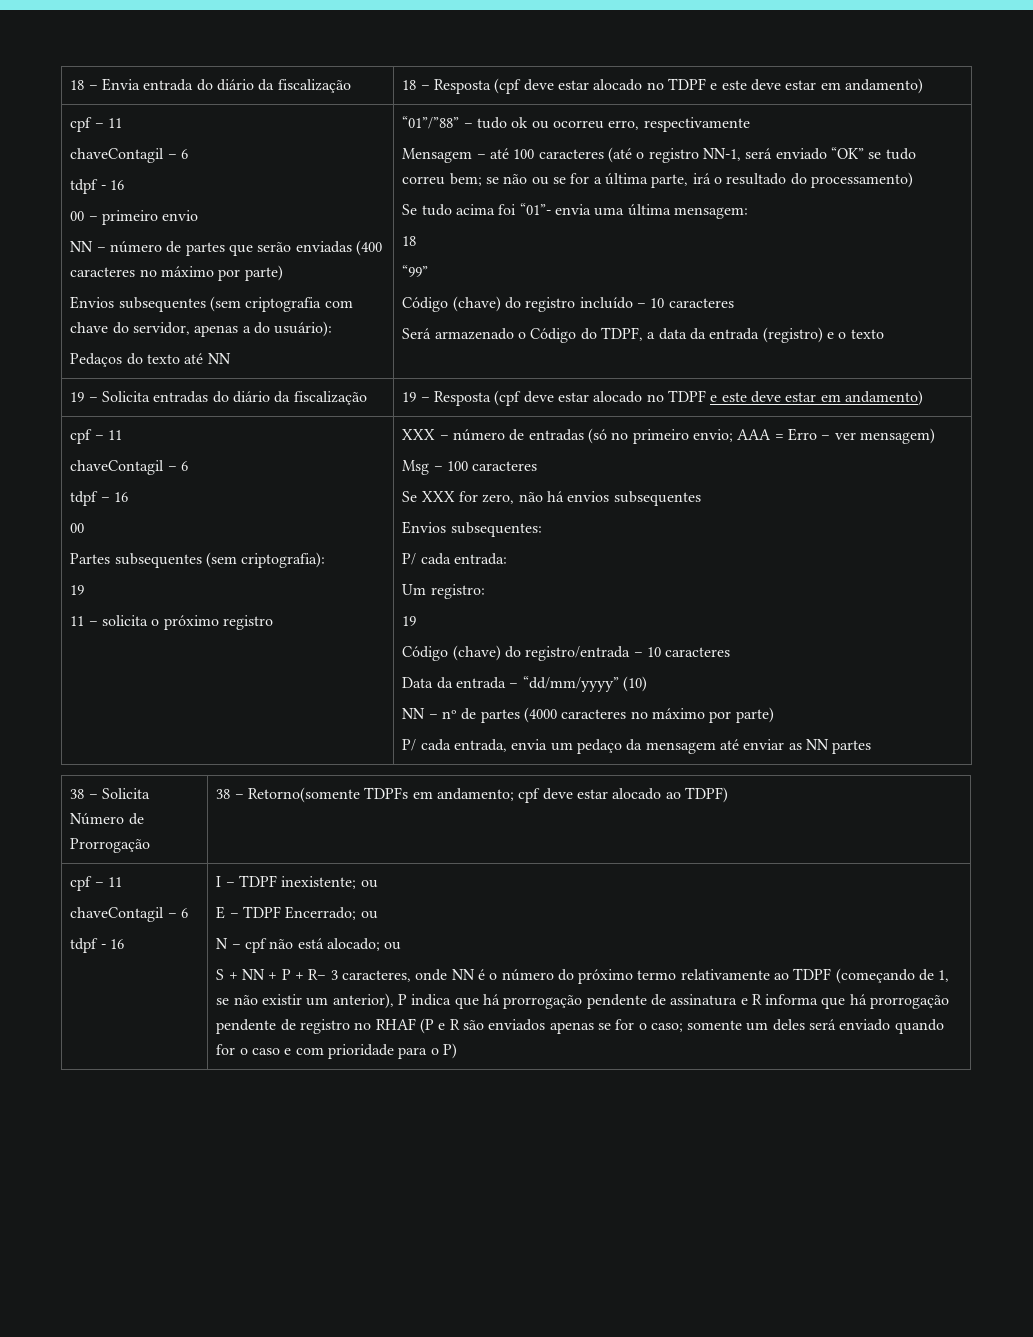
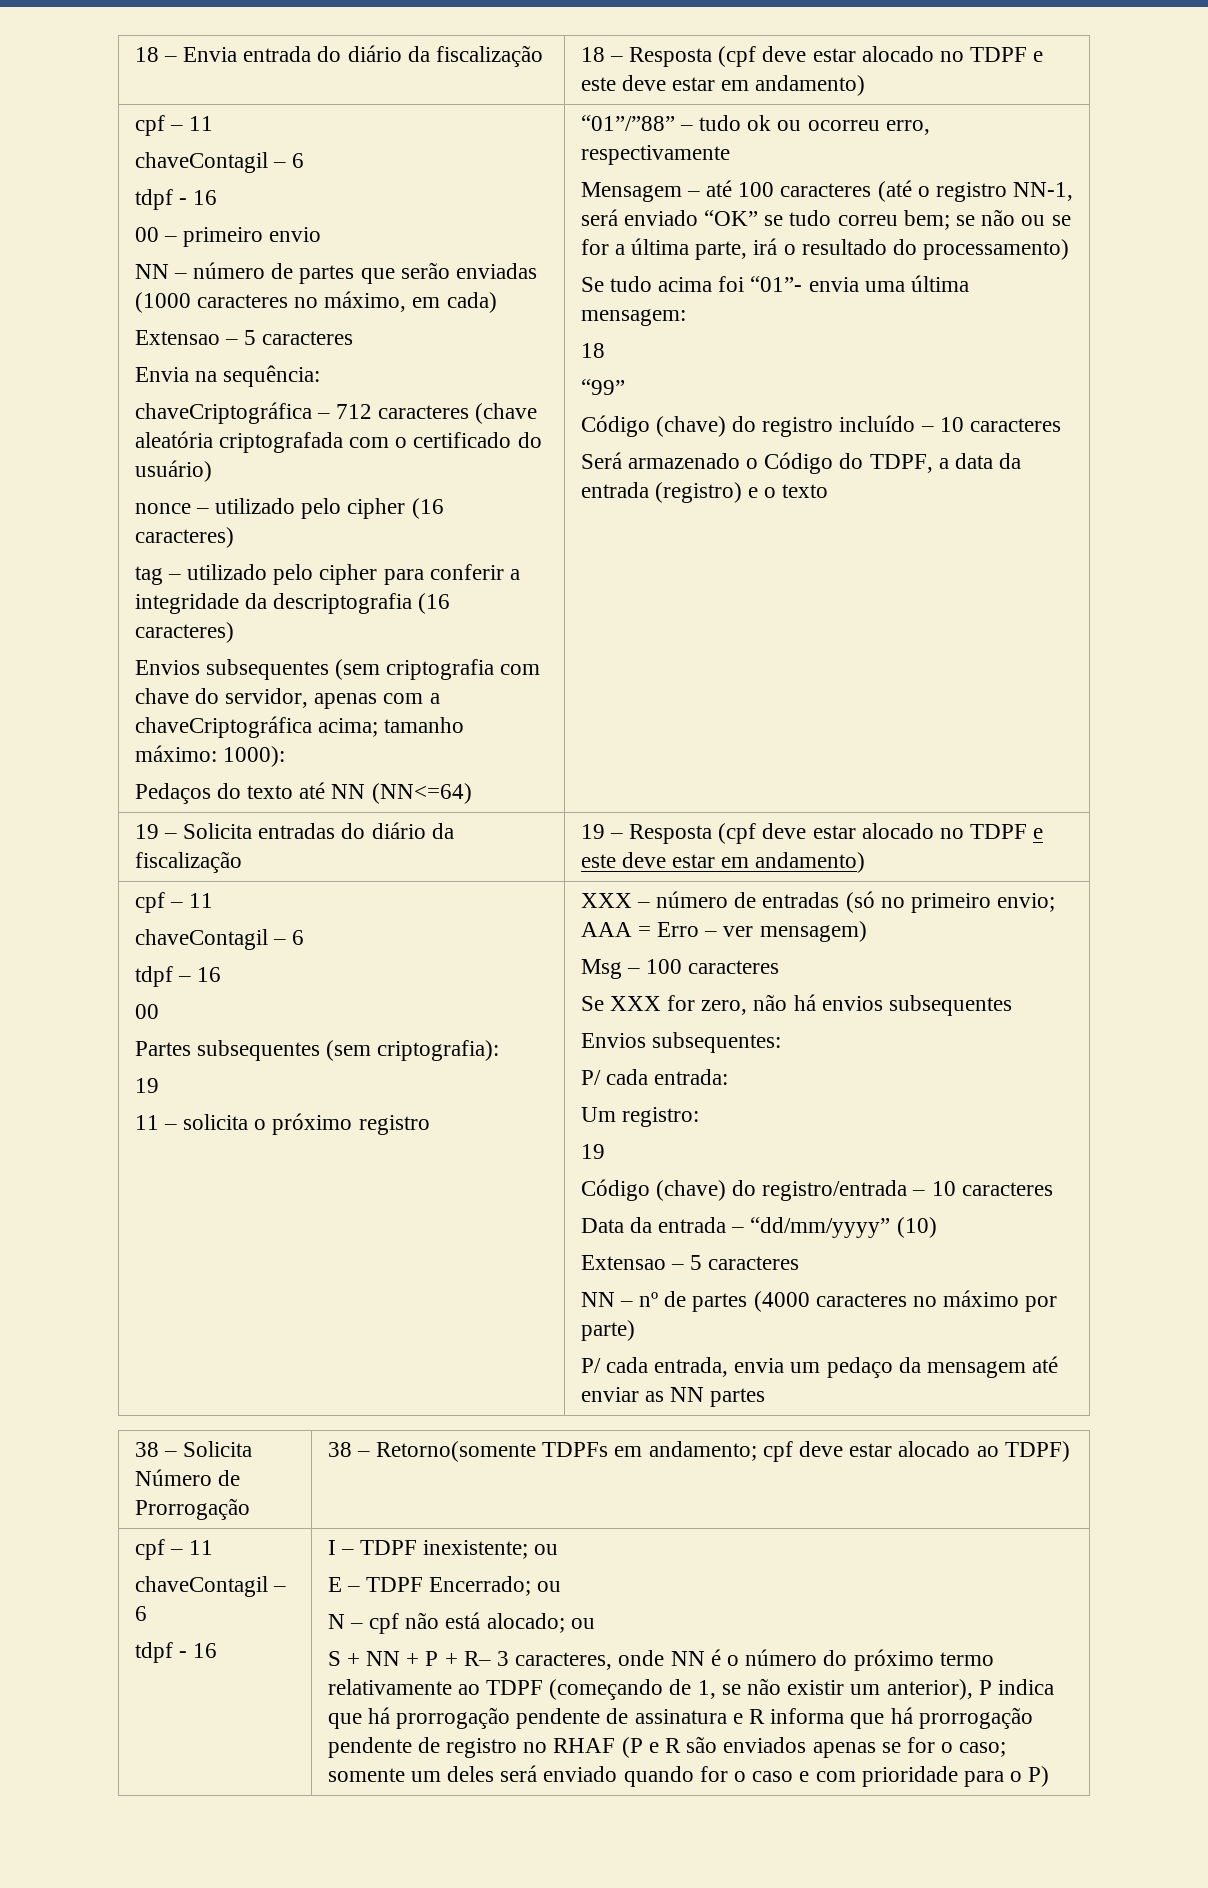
[355,240,382,256] [70,265,283,281] (400 caracteres no máximo por parte) -> [134,291,497,313] [134,330,354,345] [134,365,320,387] [134,402,538,424] [134,431,542,453] [134,460,212,482] [134,498,444,519] [134,527,234,548] [134,564,521,585] [134,593,451,614] [134,622,234,643] (1000 caracteres no máximo, em cada) // Extensao – 5 caracteres // Envia na sequência: // chaveCriptográfica – 712 caracteres (chave aleatória criptografada com o certificado do usuário) // nonce – utilizado pelo cipher (16 caracteres) // tag – utilizado pelo cipher para conferir a integridade da descriptografia (16 caracteres)
[242,321,333,337] a do usuário): -> [383,693,440,704] [134,716,464,738] [134,745,285,767] com a chaveCriptográfica acima; tamanho máximo: 1000):
(231, 358) none -> [371,783,472,804] (NN<=64)
(647, 684) none -> [580,1255,800,1270] // Extensao – 5 caracteres

